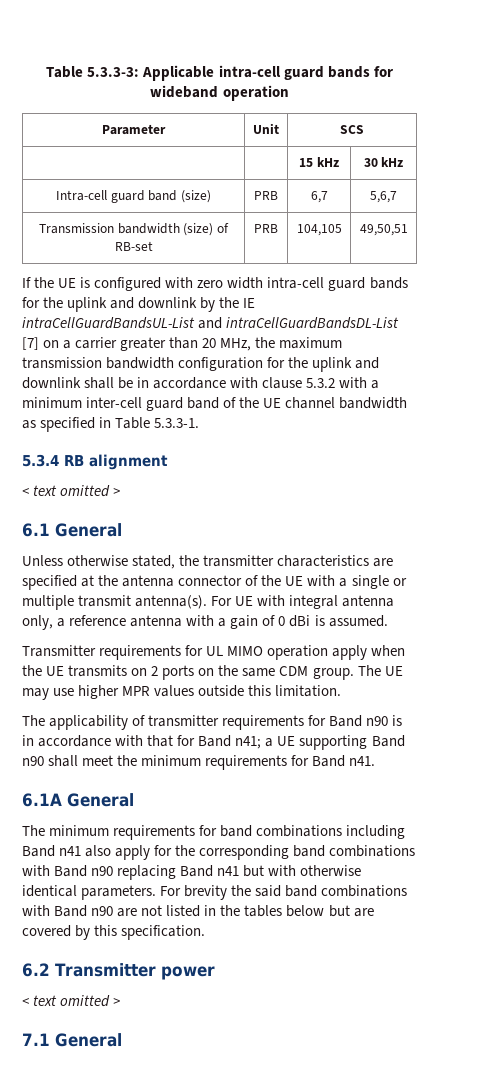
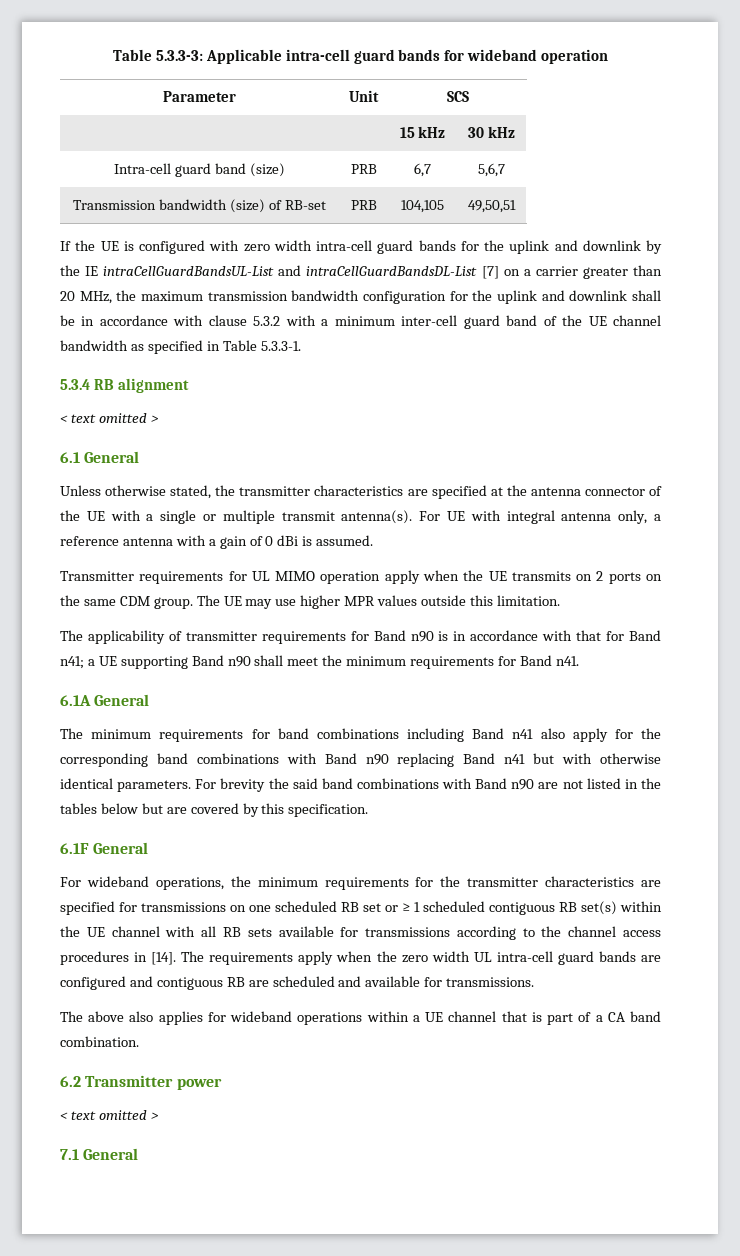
(206, 932) none -> [60,842,149,854] [60,876,661,890] [60,901,662,915] [60,926,661,940] [60,951,661,965] [60,976,535,990] [60,1011,662,1025] [60,1036,139,1047] // 6.1F General // For wideband operations, the minimum requirements for the transmitter characteristics are specified for transmissions on one scheduled RB set or ≥ 1 scheduled contiguous RB set(s) within the UE channel with all RB sets available for transmissions according to the channel access procedures in [14]. The requirements apply when the zero width UL intra-cell guard bands are configured and contiguous RB are scheduled and available for transmissions. // The above also applies for wideband operations within a UE channel that is part of a CA band combination.

